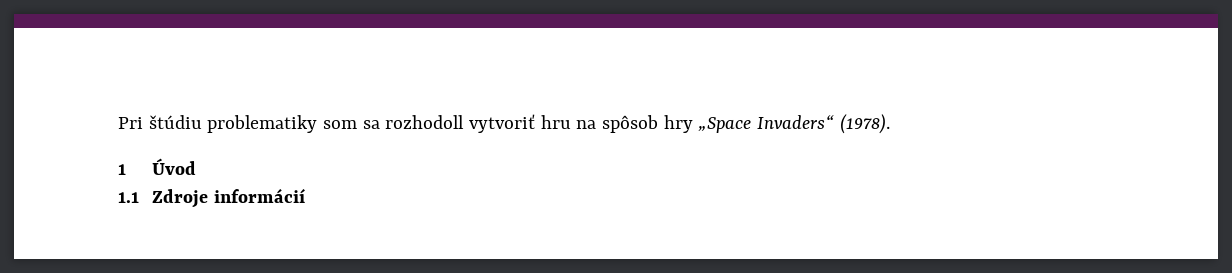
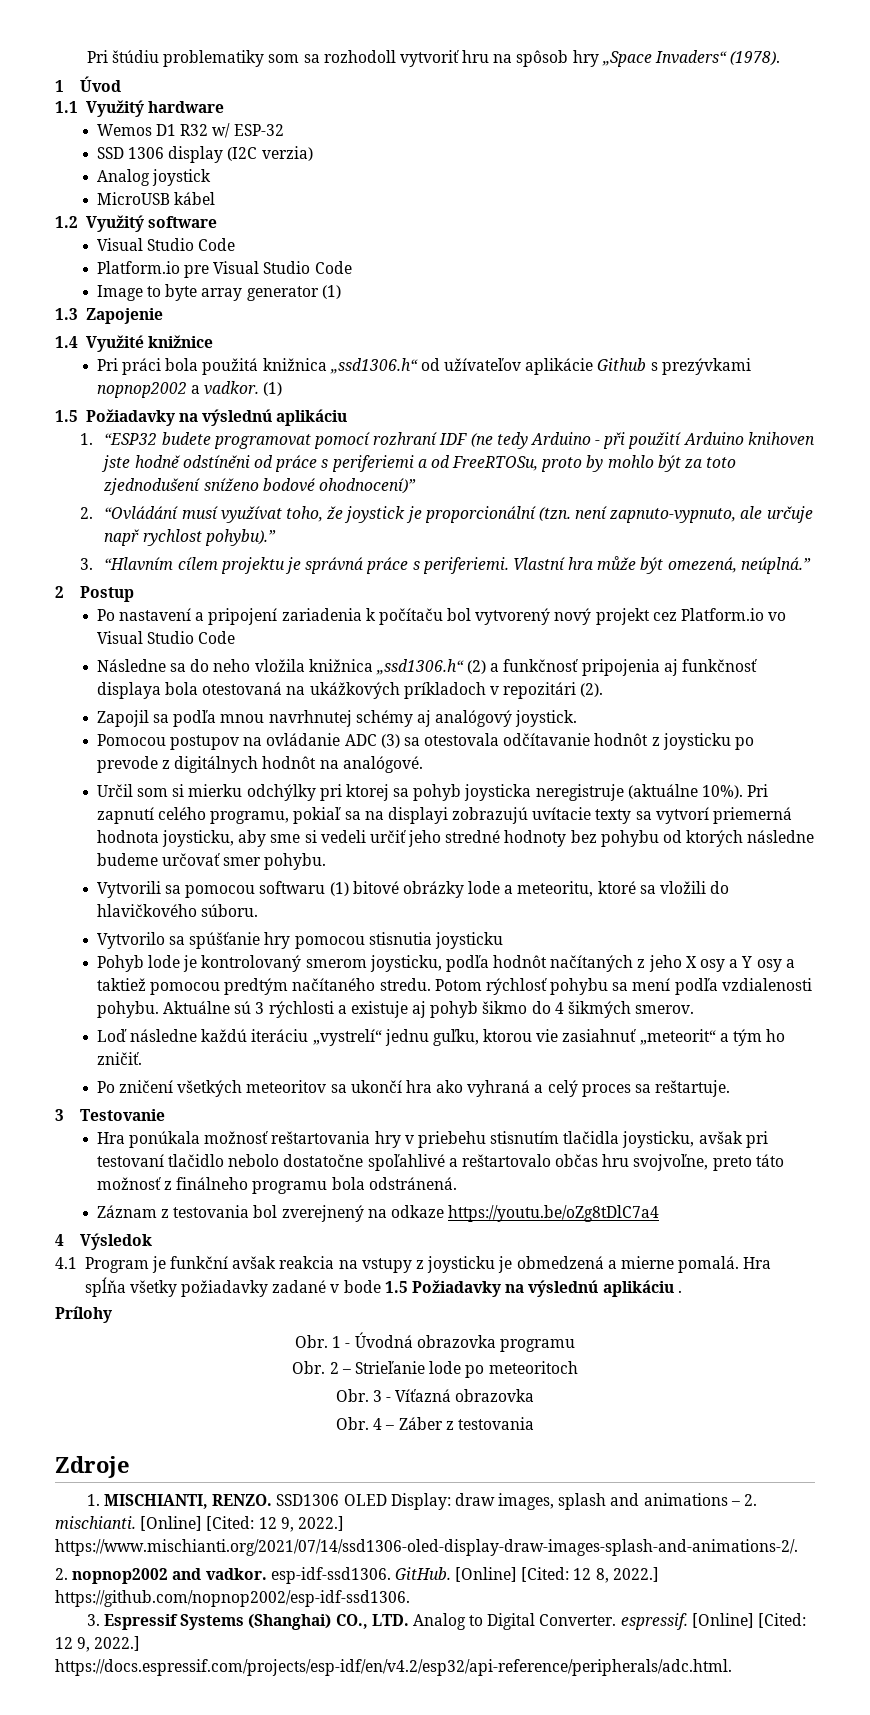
[152,188,305,208] Zdroje informácií -> [85,100,224,117] [96,123,284,138] [96,146,313,163] [96,169,211,186] [96,192,215,205] [55,215,217,232] [96,238,236,251] [96,261,352,278] [96,284,341,301] [55,308,163,324] [55,335,213,352] [96,358,751,375] [96,381,283,398] [55,409,348,426] [79,432,815,449] [101,455,737,472] [103,478,416,495] [79,506,813,523] [104,529,276,546] [79,556,811,574] [55,586,134,602] [96,608,787,625] [96,631,236,644] [96,659,757,676] [96,682,604,699] [96,710,578,727] [96,733,754,750] [96,756,423,773] [96,784,769,801] [96,807,792,824] [96,830,815,847] [96,853,327,870] [96,881,730,898] [96,904,258,917] [96,932,503,949] [96,955,795,972] [96,978,812,995] [96,1001,695,1018] [96,1029,786,1046] [96,1052,142,1065] [96,1080,731,1097] [55,1109,165,1121] [96,1131,768,1148] [96,1154,784,1171] [96,1177,457,1194] [96,1205,660,1222] [55,1233,152,1250] [55,1256,772,1273] [84,1277,682,1297] [55,1306,112,1323] [295,1332,575,1352] [292,1361,578,1378] [335,1389,535,1402] [336,1417,534,1430] [55,1456,130,1478] [86,1493,758,1510] [55,1516,344,1532] [55,1539,798,1556] [55,1567,659,1584] [55,1590,410,1607] [86,1613,807,1630] [55,1636,141,1652] [55,1659,732,1676] Využitý hardware // Wemos D1 R32 w/ ESP-32 // SSD 1306 display (I2C verzia) // Analog joystick // MicroUSB kábel // 1.2 Využitý software // Visual Studio Code // Platform.io pre Visual Studio Code // Image to byte array generator (1) // 1.3 Zapojenie // 1.4 Využité knižnice // Pri práci bola použitá knižnica „ssd1306.h“ od užívateľov aplikácie Github s prezývkami nopnop2002 a vadkor. (1) // 1.5 Požiadavky na výslednú aplikáciu // 1. “ESP32 budete programovat pomocí rozhraní IDF (ne tedy Arduino - při použití Arduino knihoven jste hodně odstíněni od práce s periferiemi a od FreeRTOSu, proto by mohlo být za toto zjednodušení sníženo bodové ohodnocení)” // 2. “Ovládání musí využívat toho, že joystick je proporcionální (tzn. není zapnuto-vypnuto, ale určuje např rychlost pohybu).” // 3. “Hlavním cílem projektu je správná práce s periferiemi. Vlastní hra může být omezená, neúplná.” // 2 Postup // Po nastavení a pripojení zariadenia k počítaču bol vytvorený nový projekt cez Platform.io vo Visual Studio Code // Následne sa do neho vložila knižnica „ssd1306.h“ (2) a funkčnosť pripojenia aj funkčnosť displaya bola otestovaná na ukážkových príkladoch v repozitári (2). // Zapojil sa podľa mnou navrhnutej schémy aj analógový joystick. // Pomocou postupov na ovládanie ADC (3) sa otestovala odčítavanie hodnôt z joysticku po prevode z digitálnych hodnôt na analógové. // Určil som si mierku odchýlky pri ktorej sa pohyb joysticka neregistruje (aktuálne 10%). Pri zapnutí celého programu, pokiaľ sa na displayi zobrazujú uvítacie texty sa vytvorí priemerná hodnota joysticku, aby sme si vedeli určiť jeho stredné hodnoty bez pohybu od ktorých následne budeme určovať smer pohybu. // Vytvorili sa pomocou softwaru (1) bitové obrázky lode a meteoritu, ktoré sa vložili do hlavičkového súboru. // Vytvorilo sa spúšťanie hry pomocou stisnutia joysticku // Pohyb lode je kontrolovaný smerom joysticku, podľa hodnôt načítaných z jeho X osy a Y osy a taktiež pomocou predtým načítaného stredu. Potom rýchlosť pohybu sa mení podľa vzdialenosti pohybu. Aktuálne sú 3 rýchlosti a existuje aj pohyb šikmo do 4 šikmých smerov. // Loď následne každú iteráciu „vystrelí“ jednu guľku, ktorou vie zasiahnuť „meteorit“ a tým ho zničiť. // Po zničení všetkých meteoritov sa ukončí hra ako vyhraná a celý proces sa reštartuje. // 3 Testovanie // Hra ponúkala možnosť reštartovania hry v priebehu stisnutím tlačidla joysticku, avšak pri testovaní tlačidlo nebolo dostatočne spoľahlivé a reštartovalo občas hru svojvoľne, preto táto možnosť z finálneho programu bola odstránená. // Záznam z testovania bol zverejnený na odkaze https://youtu.be/oZg8tDlC7a4 // 4 Výsledok // 4.1 Program je funkční avšak reakcia na vstupy z joysticku je obmedzená a mierne pomalá. Hra spĺňa všetky požiadavky zadané v bode 1.5 Požiadavky na výslednú aplikáciu . // Prílohy // Obr. 1 - Úvodná obrazovka programu // Obr. 2 – Strieľanie lode po meteoritoch // Obr. 3 - Víťazná obrazovka // Obr. 4 – Záber z testovania // Zdroje // 1. MISCHIANTI, RENZO. SSD1306 OLED Display: draw images, splash and animations – 2. mischianti. [Online] [Cited: 12 9, 2022.] https://www.mischianti.org/2021/07/14/ssd1306-oled-display-draw-images-splash-and-animations-2/. // 2. nopnop2002 and vadkor. esp-idf-ssd1306. GitHub. [Online] [Cited: 12 8, 2022.] https://github.com/nopnop2002/esp-idf-ssd1306. // 3. Espressif Systems (Shanghai) CO., LTD. Analog to Digital Converter. espressif. [Online] [Cited: 12 9, 2022.] https://docs.espressif.com/projects/esp-idf/en/v4.2/esp32/api-reference/peripherals/adc.html.

